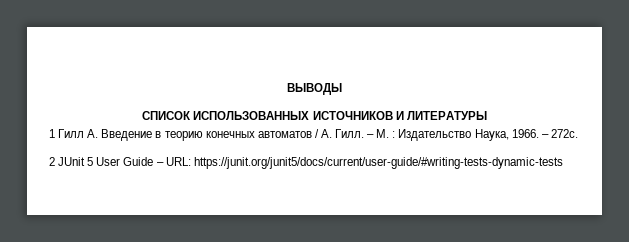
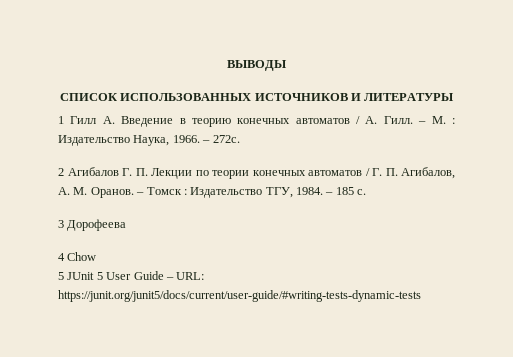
(55, 161) none -> [67,167,455,179] [58,187,367,198] [58,219,127,231] [58,252,97,261] [58,272,64,280] Агибалов Г. П. Лекции по теории конечных автоматов / Г. П. Агибалов, А. М. Оранов. – Томск : Издательство ТГУ, 1984. – 185 с. // 3 Дорофеева // 4 Chow // 5

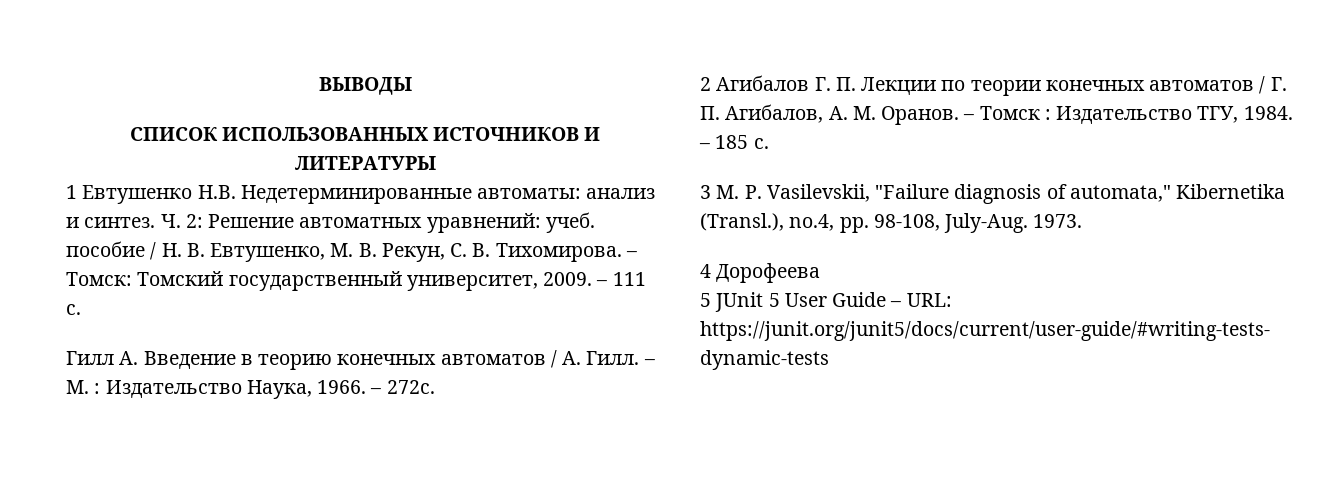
(64, 120) none -> [82,185,656,204] [66,212,595,233] [66,241,637,262] [66,271,646,291] [66,304,81,315] Евтушенко Н.В. Недетерминированные автоматы: анализ и синтез. Ч. 2: Решение автоматных уравнений: учеб. пособие / Н. В. Евтушенко, М. В. Рекун, С. В. Тихомирова. – Томск: Томский государственный университет, 2009. – 111 с. //
[67,219,127,231] Дорофеева -> [716,184,1286,204] [700,213,1083,233] M. P. Vasilevskii, "Failure diagnosis of automata," Kibernetika (Transl.), no.4, pp. 98-108, July-Aug. 1973.
[67,252,97,261] Chow -> [716,263,821,283] Дорофеева

